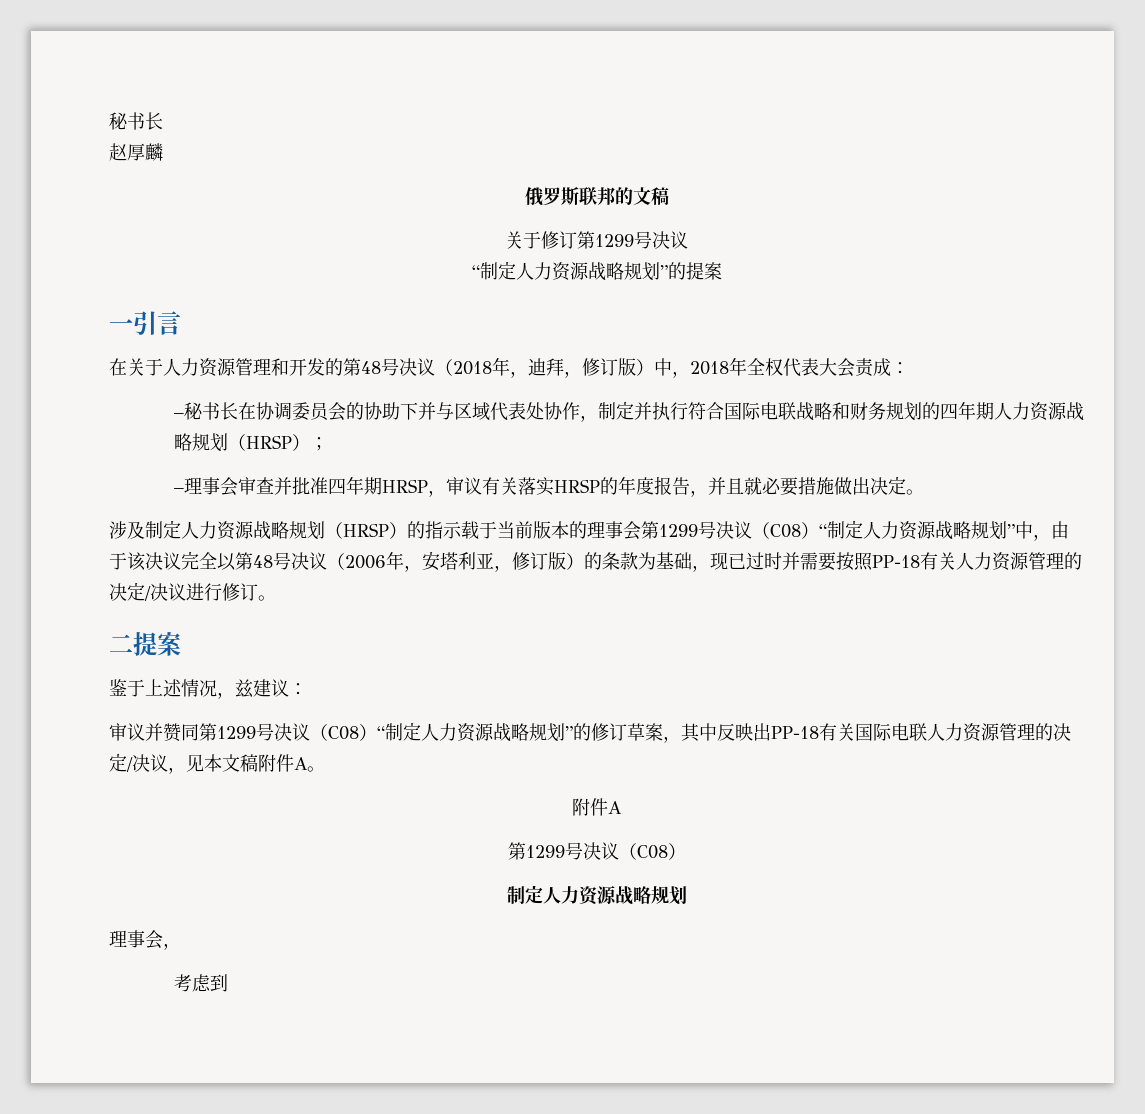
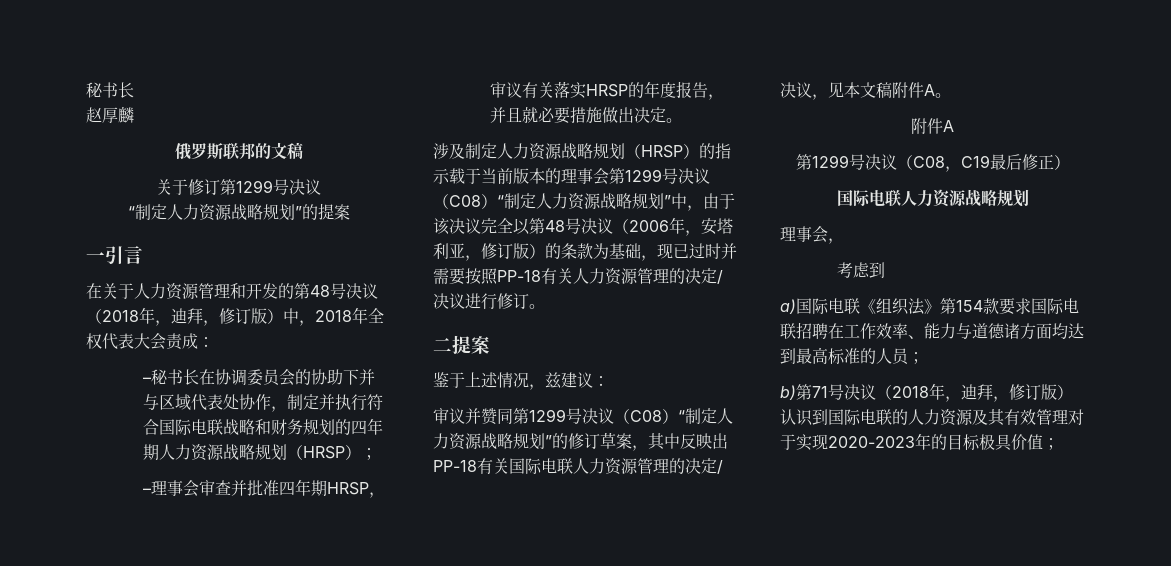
(668, 852) none -> [944,154,1054,172] ，C19最后修正
[506,885,543,904] 制定 -> [836,190,901,206] 国际电联
(228, 983) none -> [780,298,1079,315] [780,322,1084,340] [780,347,924,365] [780,383,1073,402] [780,409,1084,426] [780,433,1059,451] // a)国际电联《组织法》第154款要求国际电联招聘在工作效率、能力与道德诸方面均达到最高标准的人员； // b)第71号决议（2018年，迪拜，修订版）认识到国际电联的人力资源及其有效管理对于实现2020-2023年的目标极具价值；

